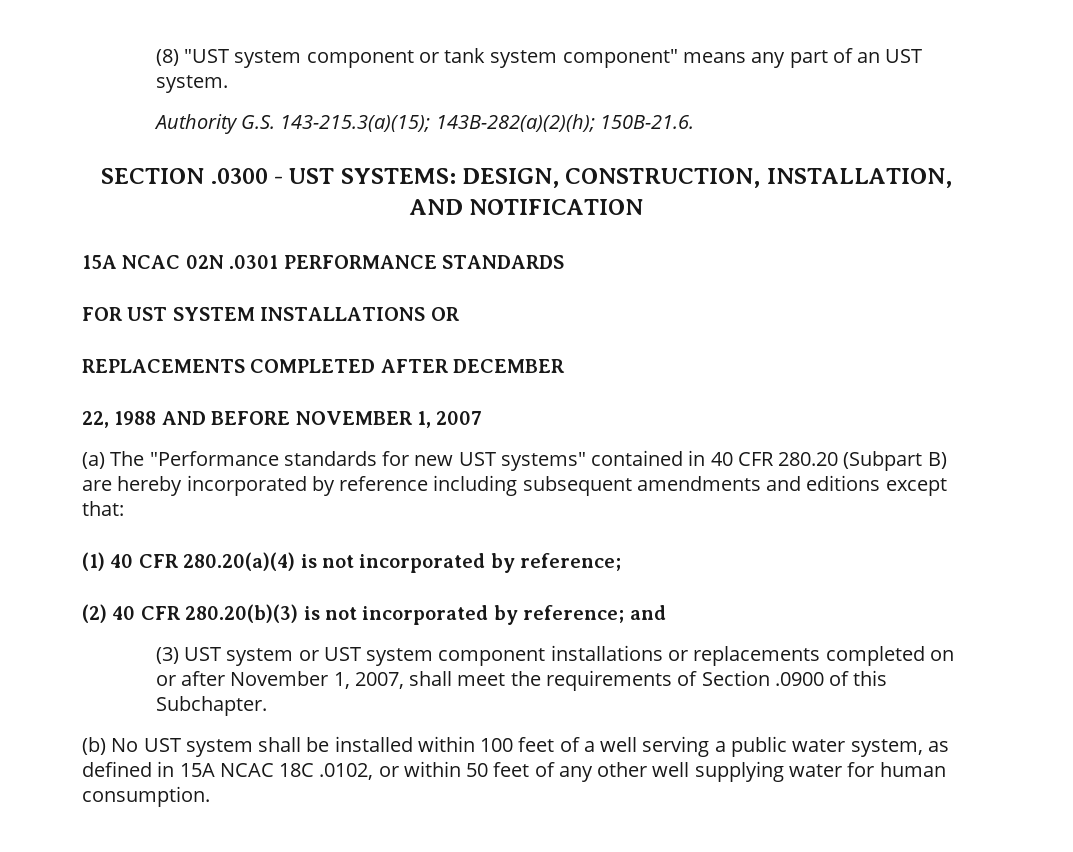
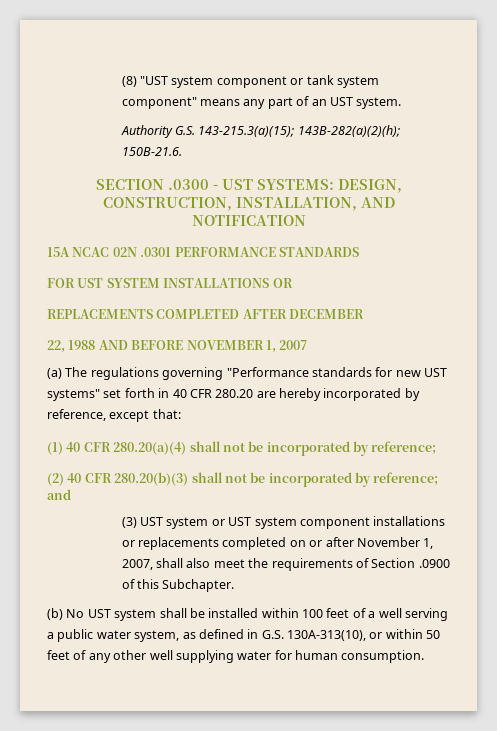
(145, 458) none -> [90,367,224,380] regulations governing
[591,450,684,466] contained -> [103,388,155,398] set forth
[843,451,947,471] (Subpart B) -> (254, 393) none
[339,475,881,496] reference including subsequent amendments and editions -> [47,409,106,421] reference,
[300,554,354,568] is not -> [189,441,264,452] shall not be
[303,606,357,620] is not -> [191,472,266,483] shall not be
(453, 678) none -> [186,558,211,568] also
[179,763,374,780] 15A NCAC 18C .0102, -> [261,630,366,641] G.S. 130A-313(10),

